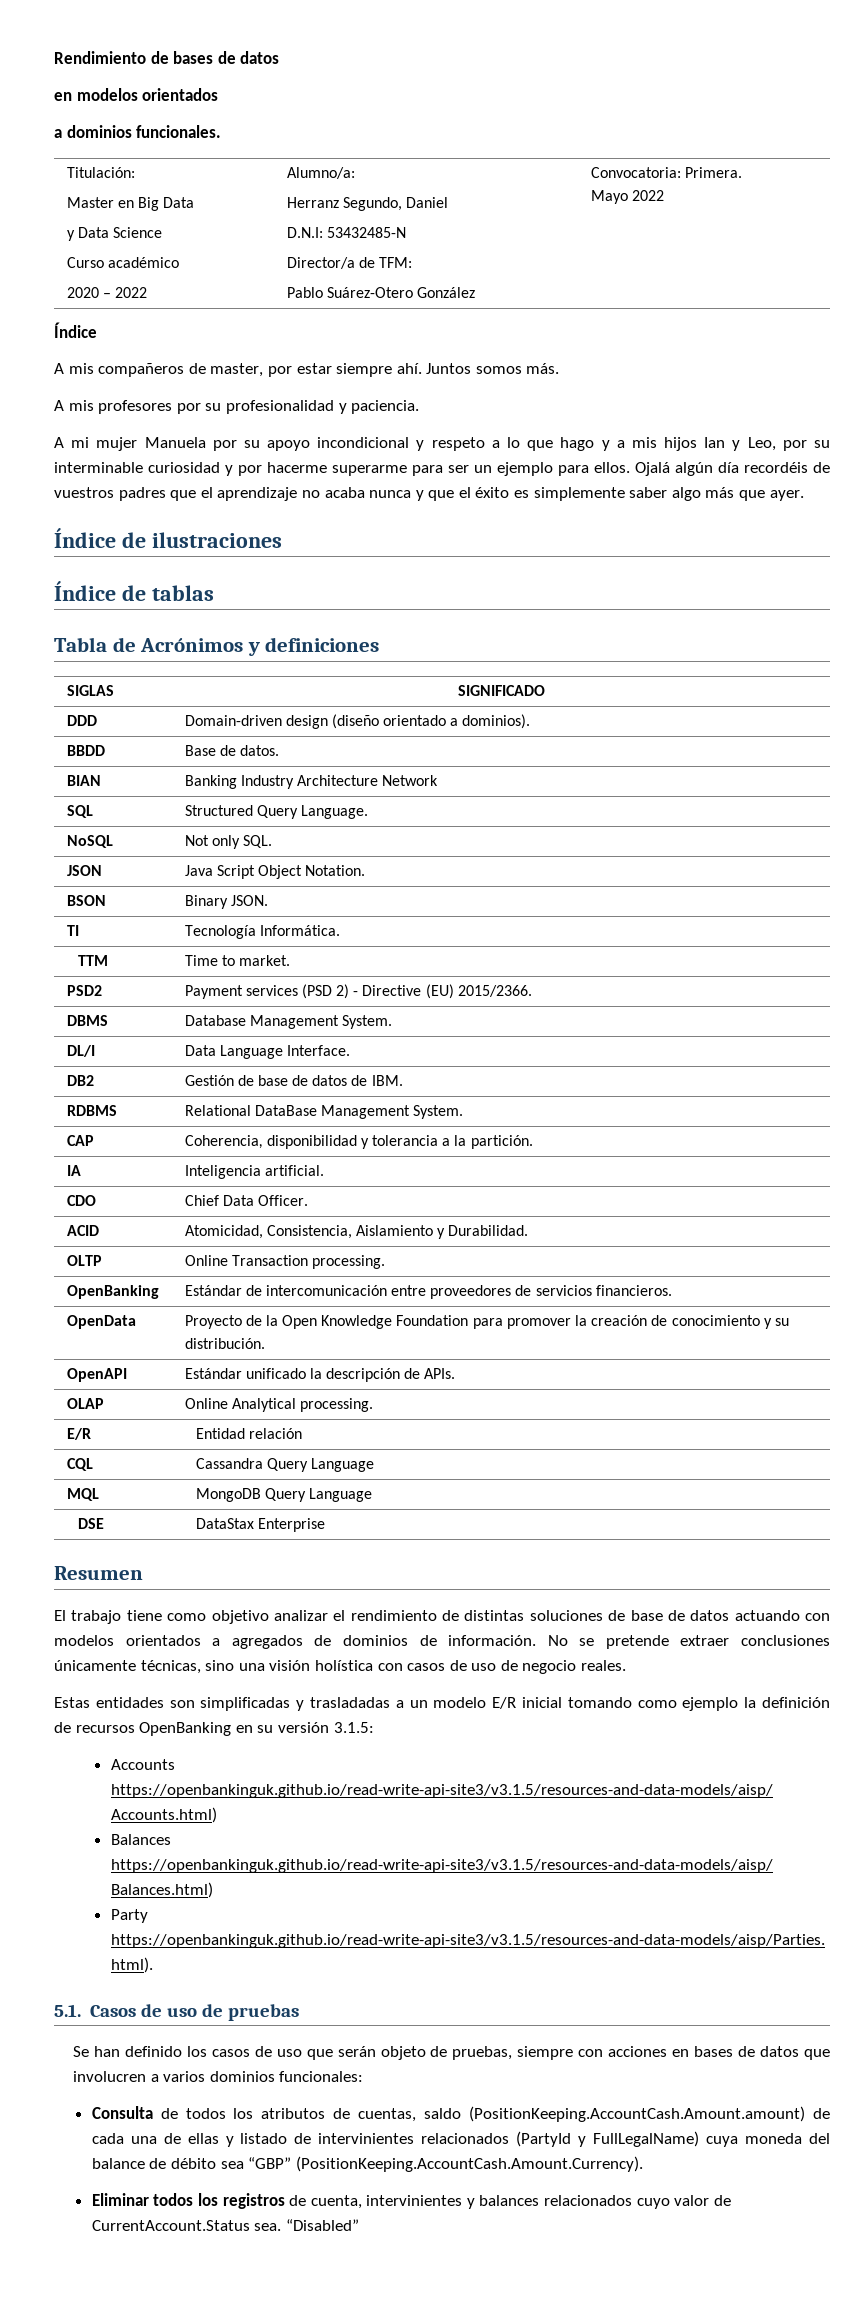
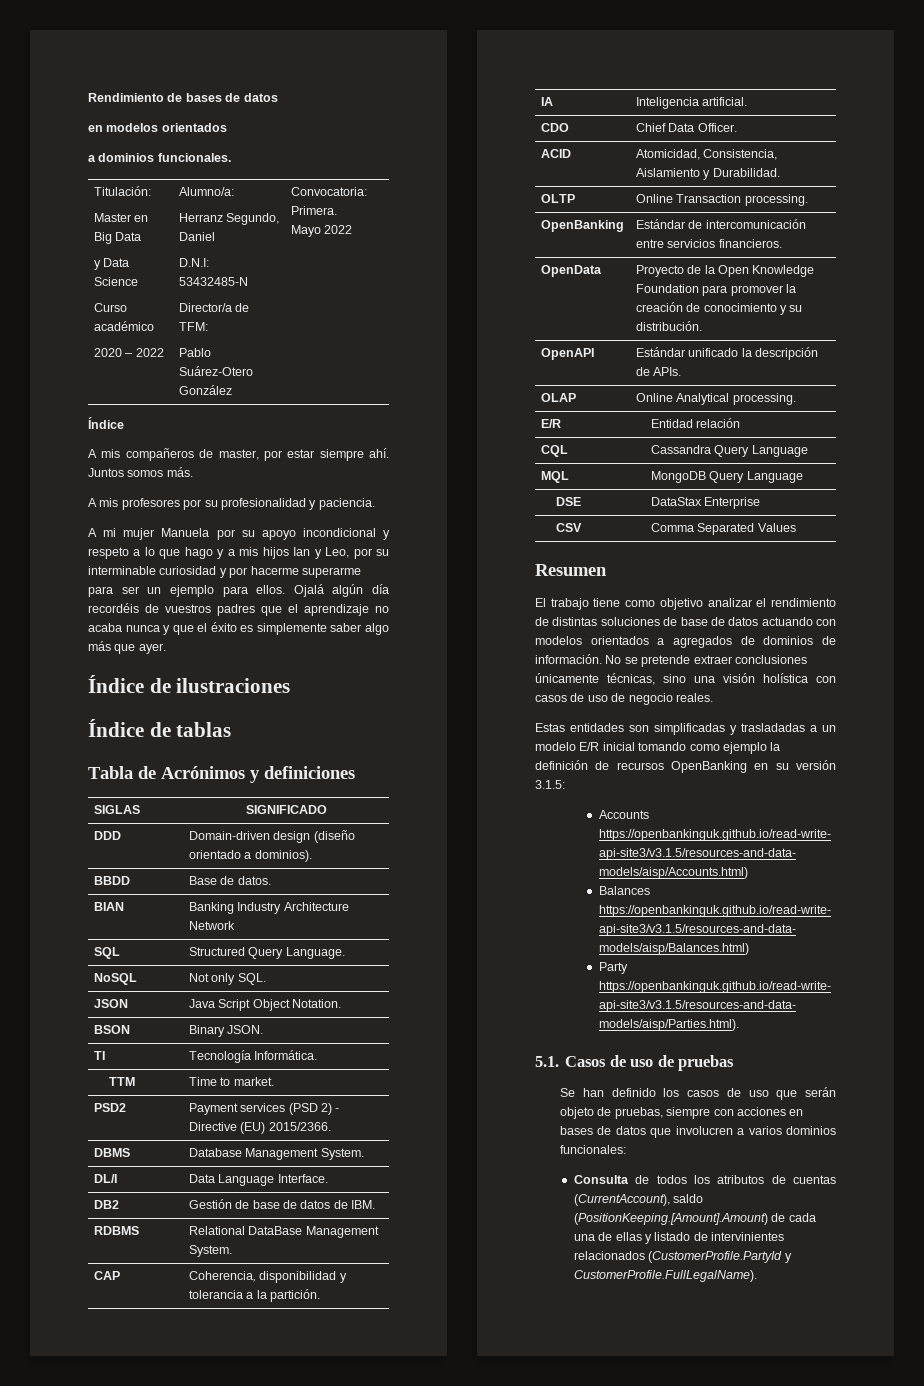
[430,1285,532,1299] proveedores de -> (664, 243) none
(326, 1525) none -> [555,523,582,532] [650,523,796,535] // CSV | Comma Separated Values
[358,2106,806,2122] cuentas, saldo (PositionKeeping.AccountCash.Amount.amount) -> [793,1175,836,1184] [573,1194,704,1206] [573,1213,768,1225] cuentas (CurrentAccount), saldo (PositionKeeping.[Amount].Amount)
[516,2131,831,2147] [91,2156,643,2172] [91,2193,731,2209] [91,2219,359,2231] (PartyId y FullLegalName) cuya moneda del balance de débito sea “GBP” (PositionKeeping.AccountCash.Amount.Currency). // Eliminar todos los registros de cuenta, intervinientes y balances relacionados cuyo valor de CurrentAccount.Status sea. “Disabled” -> [648,1251,792,1263] [573,1270,757,1282] (CustomerProfile.PartyId y CustomerProfile.FullLegalName).

